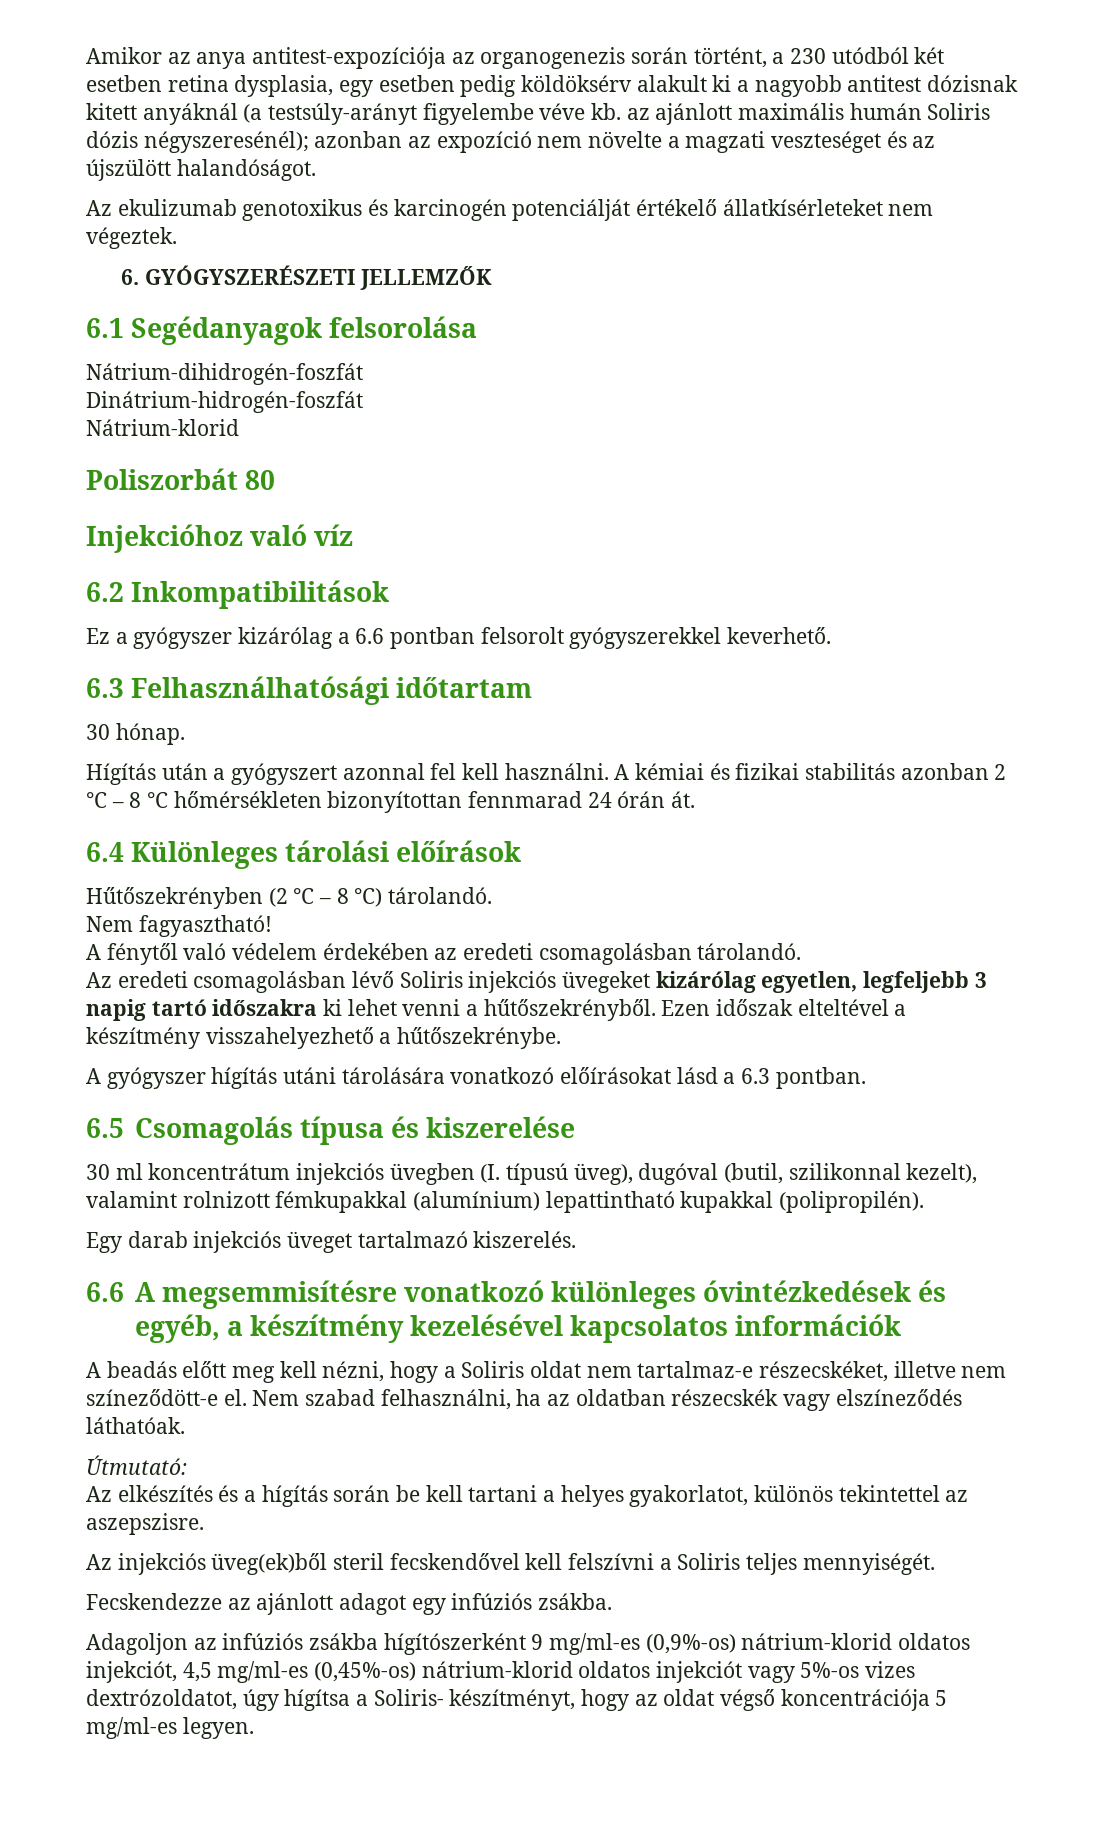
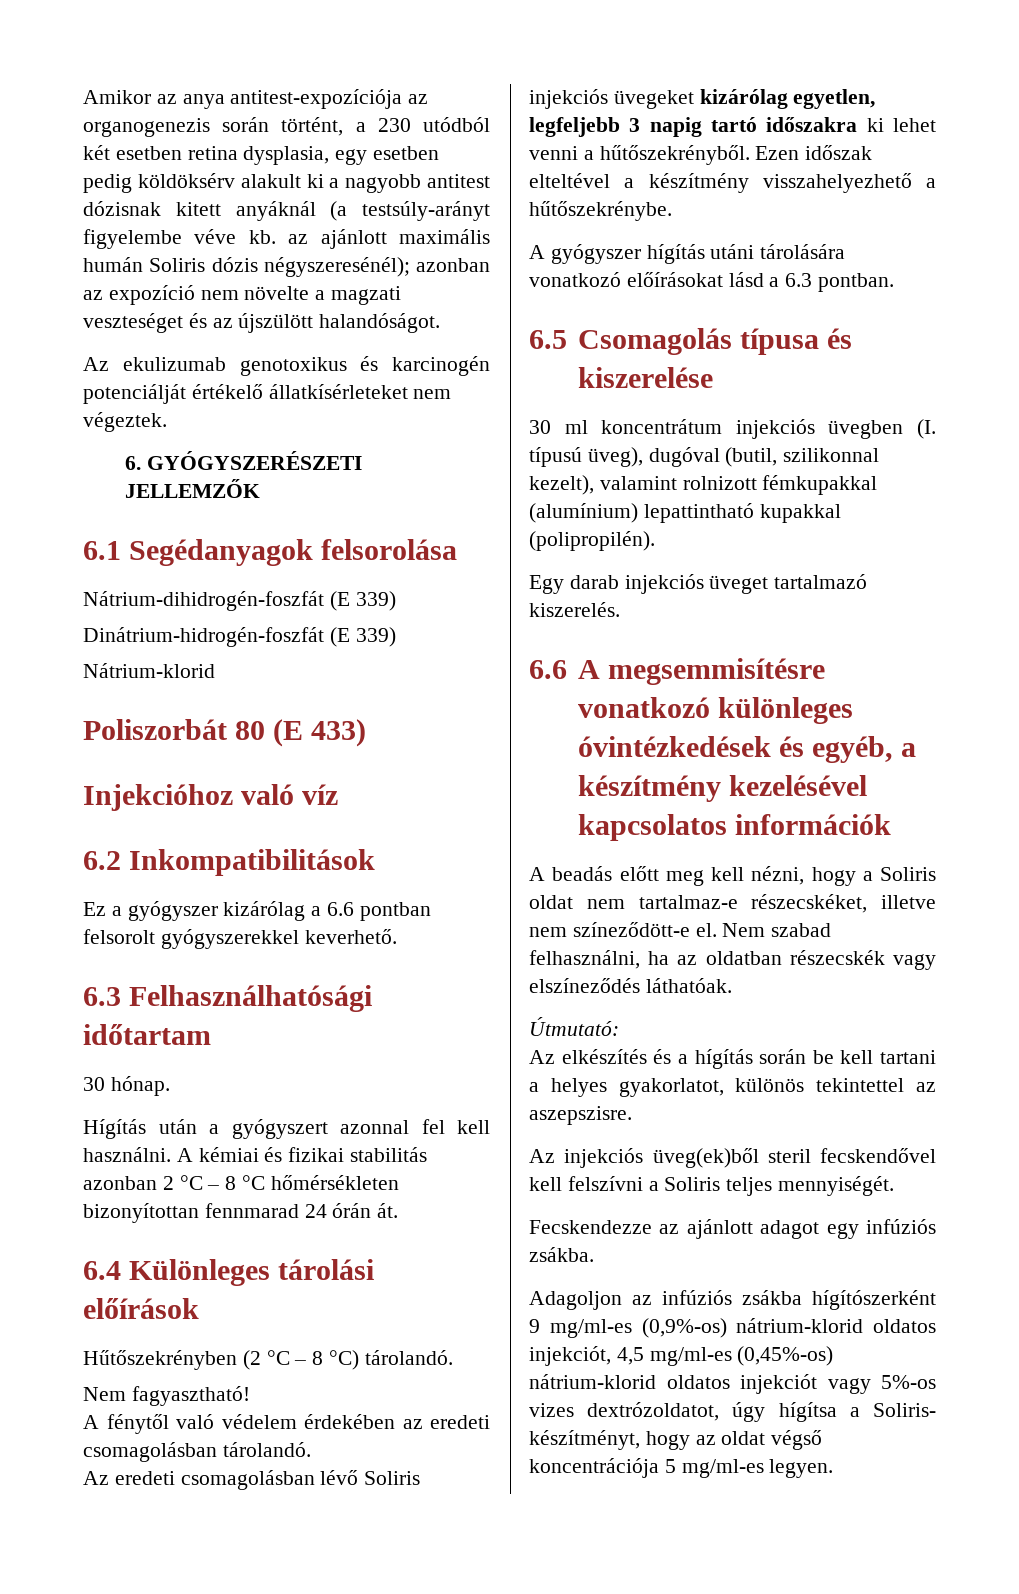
(363, 374) none -> [329,591,396,611] (E 339)
(363, 402) none -> [329,627,396,647] (E 339)
(276, 480) none -> [273,719,367,747] (E 433)

